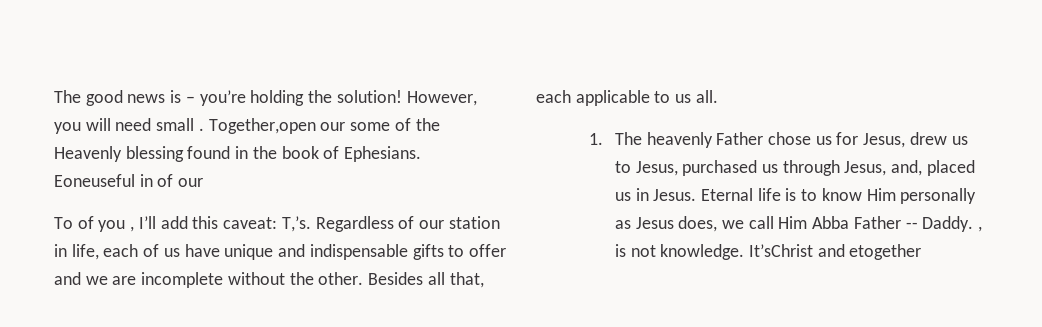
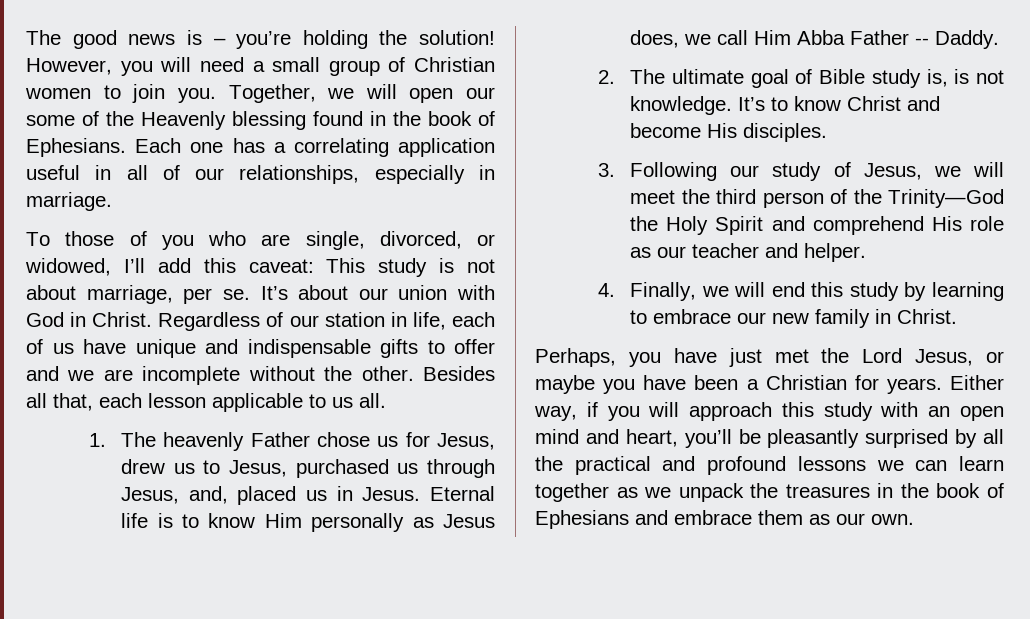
[156,118,316,134] small . Together,open -> [252,57,495,76] [25,84,454,103] a small group of Christian women to join you. Together, we will open
[54,174,204,187] Eoneuseful in of our -> [135,138,495,157] [26,165,495,184] [26,192,112,211] Each one has a correlating application useful in all of our relationships, especially in marriage.
(73, 223) none -> [65,231,115,246] those
[130,216,311,232] , I’ll add this caveat: T,’s. -> [208,231,495,250] [25,258,495,277] [26,285,495,304] [26,312,153,327] who are single, divorced, or widowed, I’ll add this caveat: This study is not about marriage, per se. It’s about our union with God in Christ.
(571, 96) none -> [148,393,206,408] lesson
[978,226,983,232] [614,244,922,260] , is not knowledge. It’sChrist and etogether -> [598,69,1004,88] [630,96,941,115] [630,123,828,142] [598,162,1005,181] [630,189,1004,208] [630,216,1004,235] [630,243,867,262] [598,282,1004,301] [630,309,958,328] [535,348,1004,367] [535,375,1004,394] [534,402,1004,421] [535,429,1004,448] [535,456,1004,475] [535,483,1004,502] [535,510,914,529] // 2. The ultimate goal of Bible study is, is not knowledge. It’s to know Christ and become His disciples. // 3. Following our study of Jesus, we will meet the third person of the Trinity—God the Holy Spirit and comprehend His role as our teacher and helper. // 4. Finally, we will end this study by learning to embrace our new family in Christ. // Perhaps, you have just met the Lord Jesus, or maybe you have been a Christian for years. Either way, if you will approach this study with an open mind and heart, you’ll be pleasantly surprised by all the practical and profound lessons we can learn together as we unpack the treasures in the book of Ephesians and embrace them as our own.

